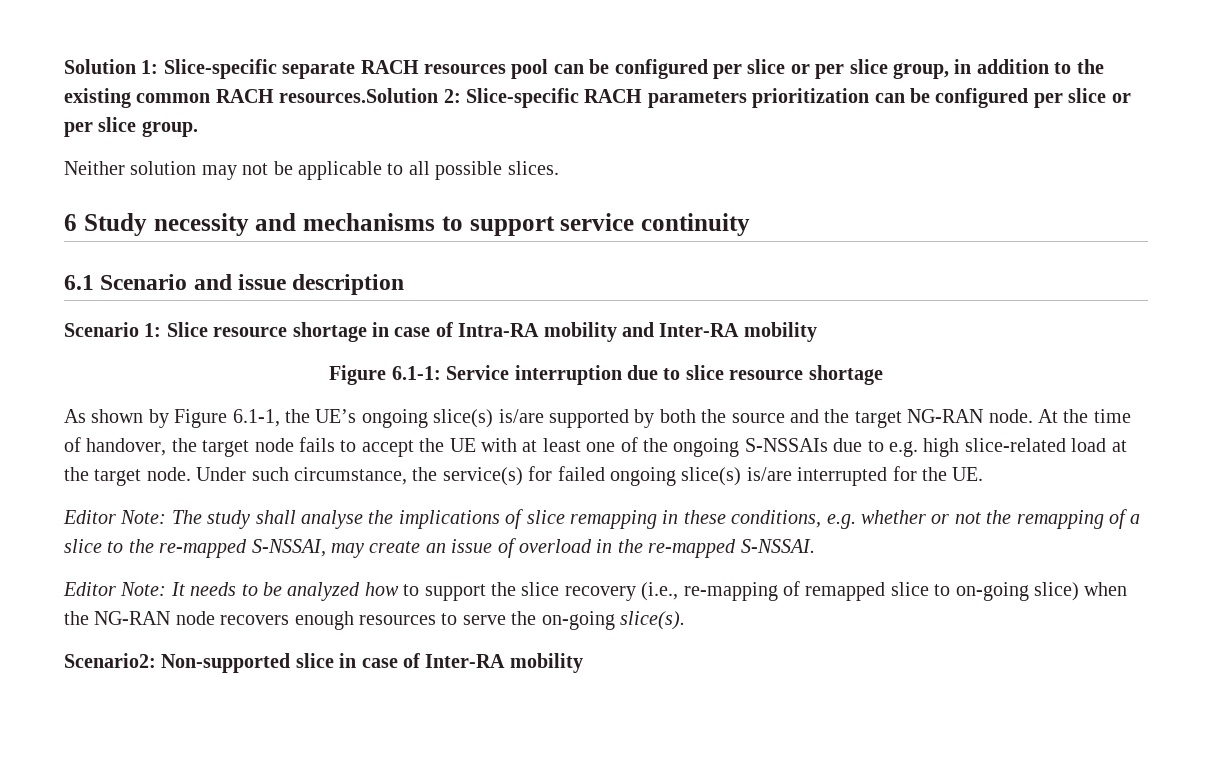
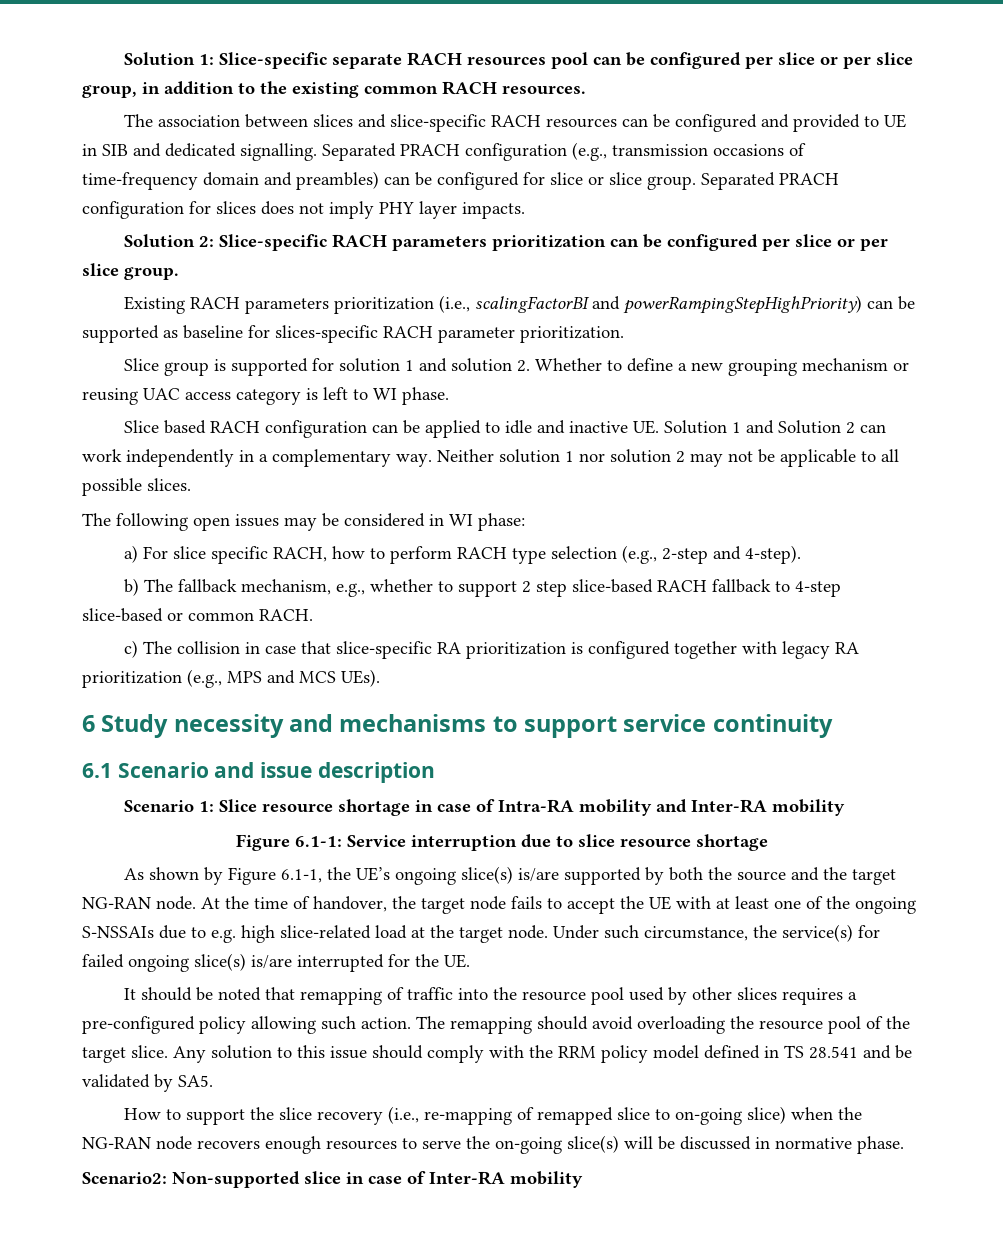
[279,88,439,103] resources.Solution -> [502,86,586,95] [123,114,906,132] [82,142,806,161] [82,171,839,190] [82,201,525,219] [123,234,195,248] resources. // The association between slices and slice-specific RACH resources can be configured and provided to UE in SIB and dedicated signalling. Separated PRACH configuration (e.g., transmission occasions of time-frequency domain and preambles) can be configured for slice or slice group. Separated PRACH configuration for slices does not imply PHY layer impacts. // Solution
[64,161,197,175] Neither solution -> [123,295,915,314] [82,325,624,343] [123,358,909,376] [82,387,449,405] [123,420,886,438] [82,449,685,467] Existing RACH parameters prioritization (i.e., scalingFactorBI and powerRampingStepHighPriority) can be supported as baseline for slices-specific RACH parameter prioritization. // Slice group is supported for solution 1 and solution 2. Whether to define a new grouping mechanism or reusing UAC access category is left to WI phase. // Slice based RACH configuration can be applied to idle and inactive UE. Solution 1 and Solution 2 can work independently in a complementary way. Neither solution 1 nor solution 2
(559, 168) none -> [82,513,525,531] [123,545,801,564] [123,578,841,597] [82,608,313,622] [123,640,859,659] [82,669,380,688] // The following open issues may be considered in WI phase: // a) For slice specific RACH, how to perform RACH type selection (e.g., 2-step and 4-step). // b) The fallback mechanism, e.g., whether to support 2 step slice-based RACH fallback to 4-step slice-based or common RACH. // c) The collision in case that slice-specific RA prioritization is configured together with legacy RA prioritization (e.g., MPS and MCS UEs).
[63,509,1141,529] [64,538,815,558] [63,582,399,601] Editor Note: The study shall analyse the implications of slice remapping in these conditions, e.g. whether or not the remapping of a slice to the re-mapped S-NSSAI, may create an issue of overload in the re-mapped S-NSSAI. // Editor Note: It needs to be analyzed how -> [123,987,857,1005] [82,1016,910,1034] [82,1045,912,1063] [82,1074,213,1092] [123,1108,161,1120] It should be noted that remapping of traffic into the resource pool used by other slices requires a pre-configured policy allowing such action. The remapping should avoid overloading the resource pool of the target slice. Any solution to this issue should comply with the RRM policy model defined in TS 28.541 and be validated by SA5. // How
[619,611,685,630] slice(s). -> [567,1135,904,1154] slice(s) will be discussed in normative phase.

